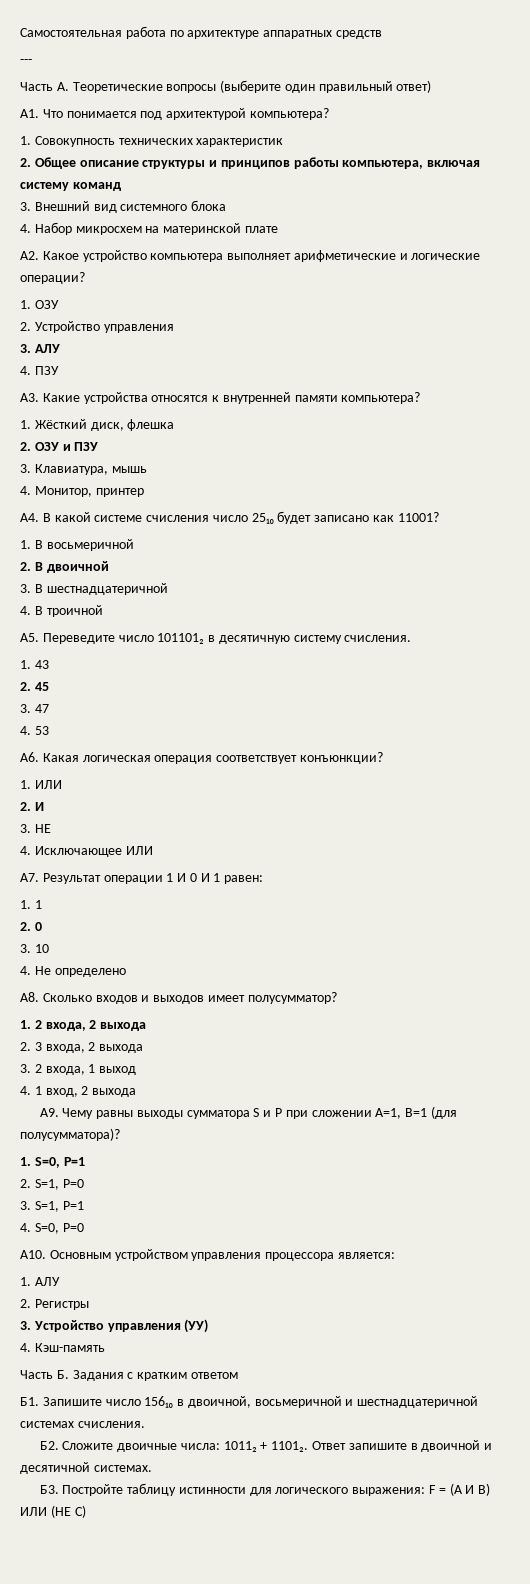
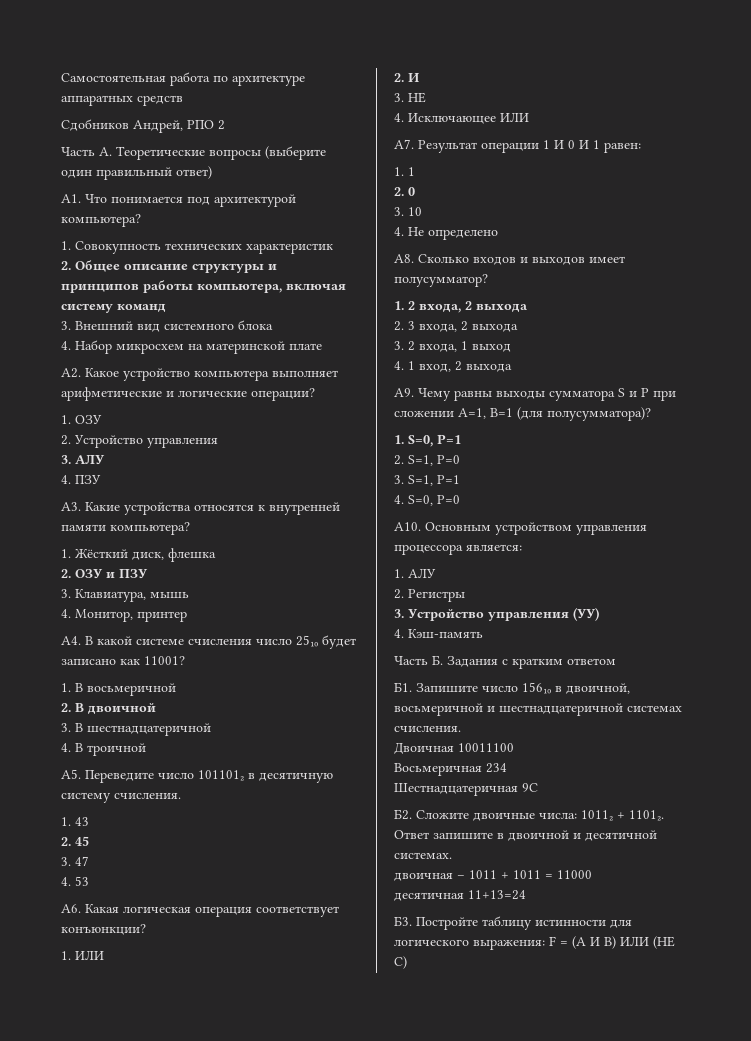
[20,59,32,64] --- -> [61,119,225,133] Сдобников Андрей, РПО 2
(145, 1424) none -> [394,742,514,755] [394,763,507,776] [394,783,538,796] // Двоичная 10011100 // Восьмеричная 234 // Шестнадцатеричная 9С
(152, 1468) none -> [394,870,592,881] [394,890,526,901] // двоичная – 1011 + 1011 = 11000 // десятичная 11+13=24

